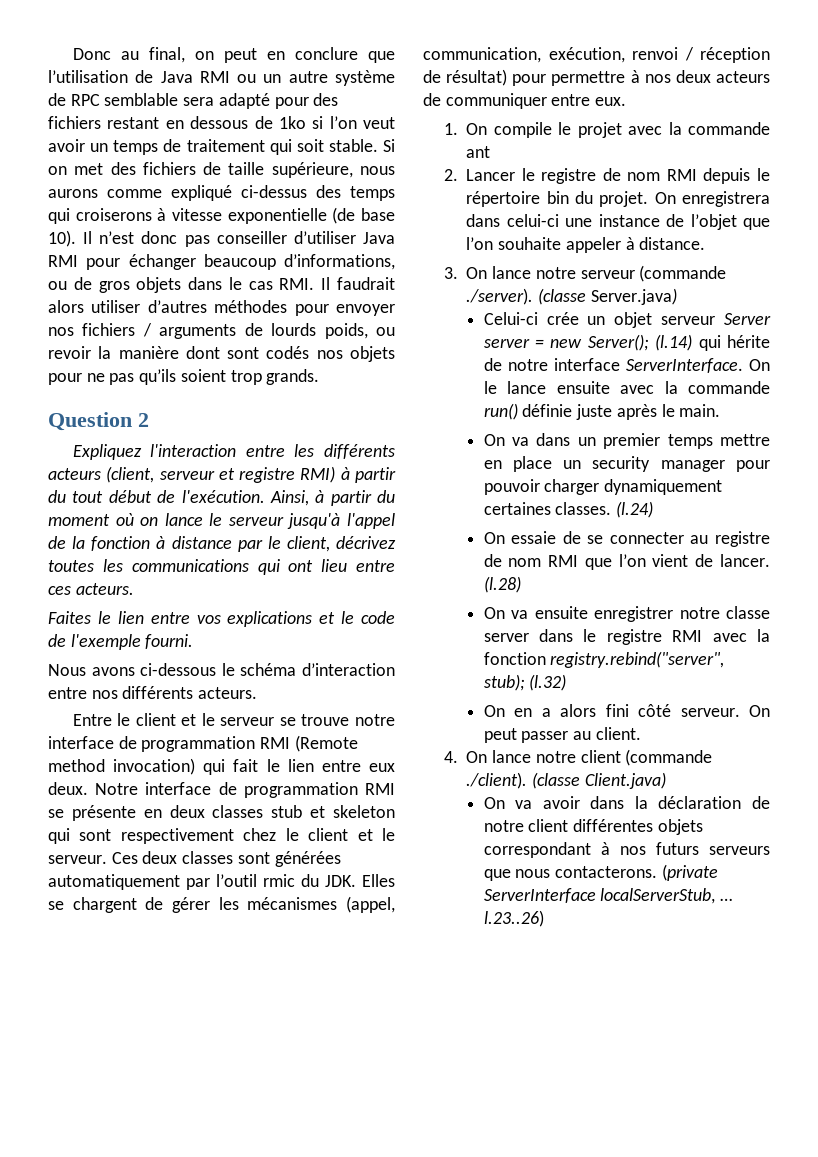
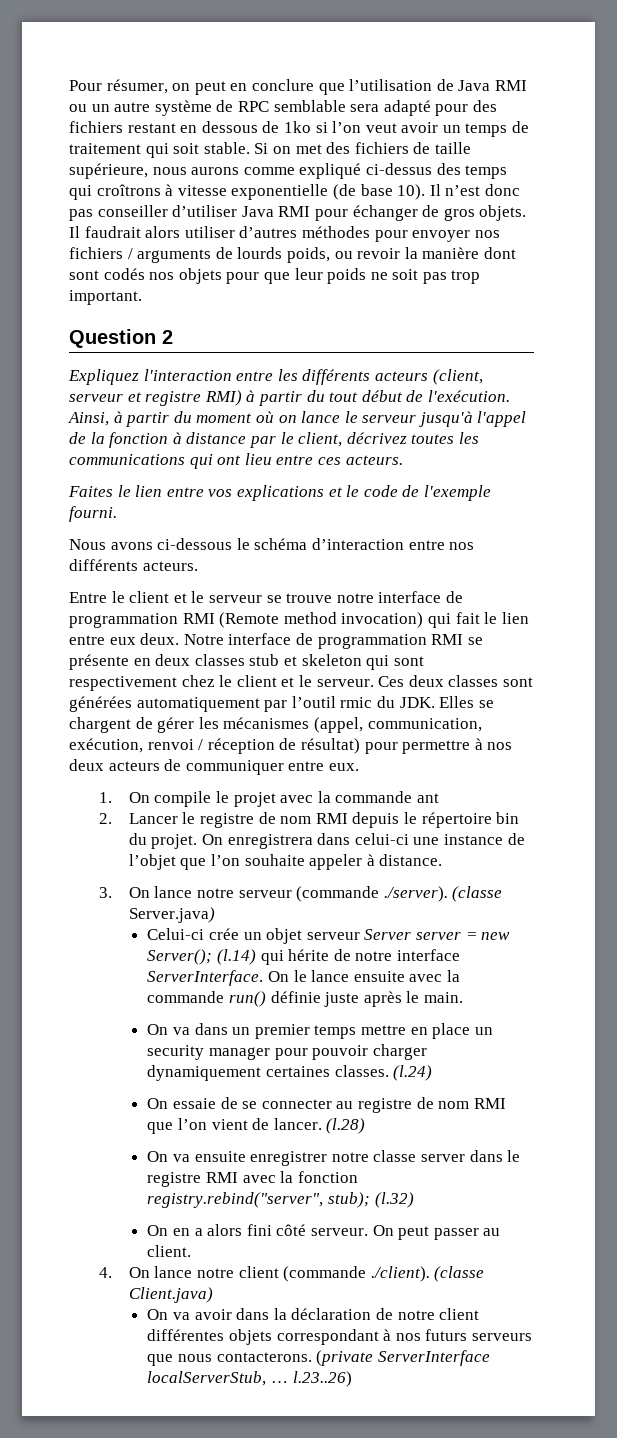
[72,47,185,63] Donc au final, -> [69,79,168,94] Pour résumer,
[75,208,152,221] croiserons -> [96,184,161,196] croîtrons
[203,254,395,270] [48,277,315,293] beaucoup d’informations, ou de gros objets dans le cas RMI. -> [422,205,527,221] de gros objets.
[86,369,320,385] ne pas qu’ils soient trop grands. -> [263,268,481,284] [69,290,142,305] que leur poids ne soit pas trop important.

